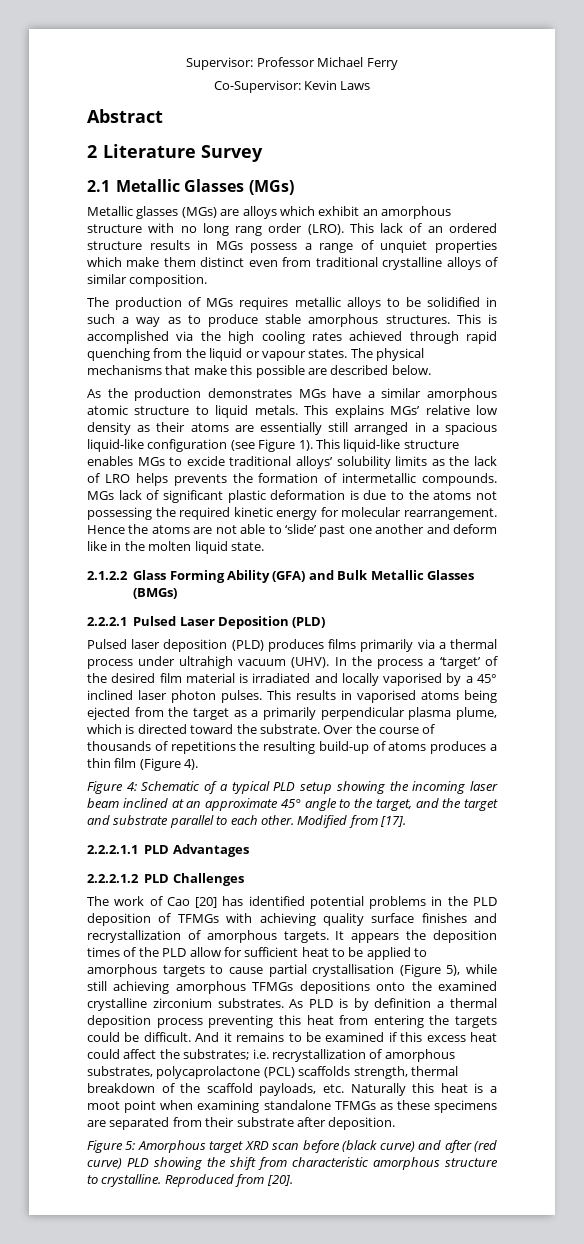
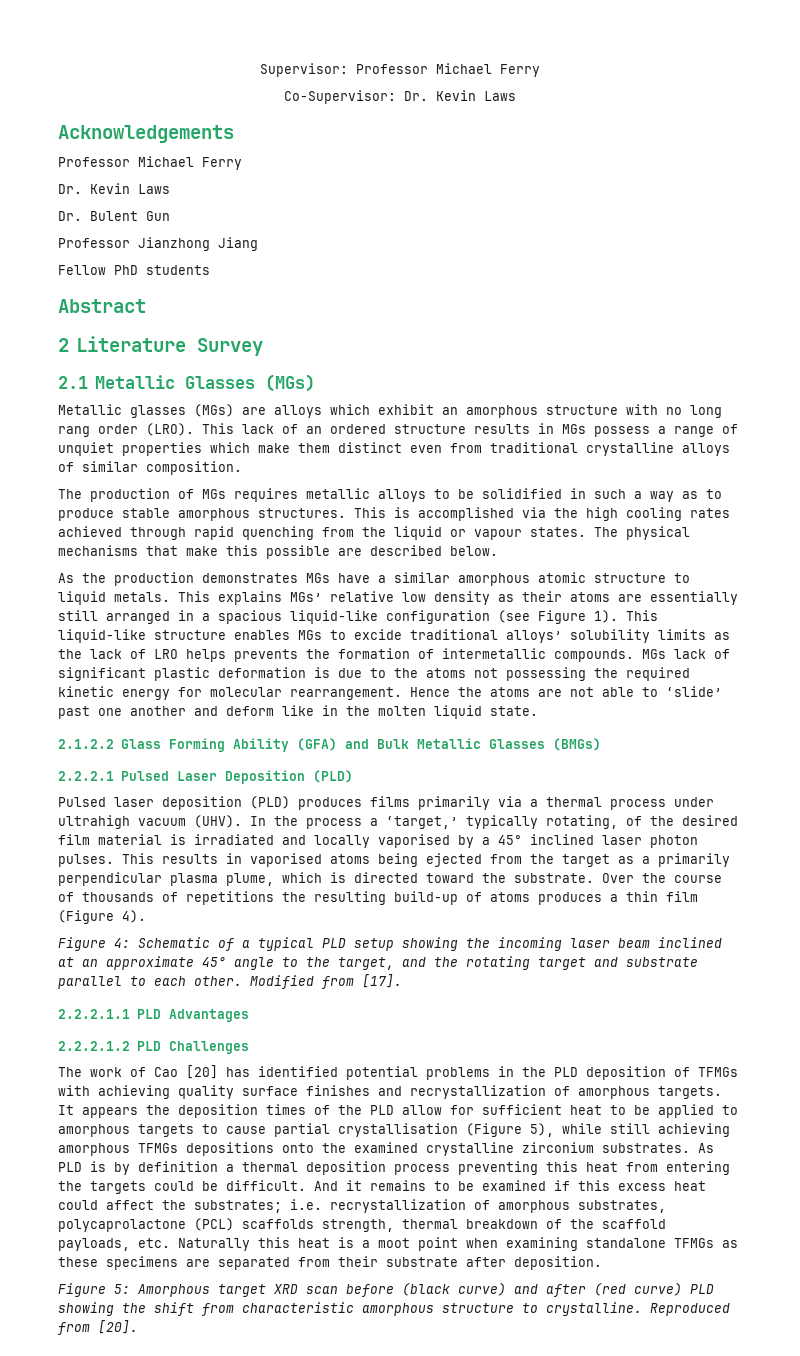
[304,80,371,90] Kevin Laws -> [404,90,516,101] [58,125,234,143] [58,156,242,170] [58,183,170,194] [58,211,170,221] [58,237,258,251] [58,265,210,275] Dr. Kevin Laws // Acknowledgements // Professor Michael Ferry // Dr. Kevin Laws // Dr. Bulent Gun // Professor Jianzhong Jiang // Fellow PhD students
[439,657,481,669] ‘target’ -> [386,815,618,829] ‘target,’ typically rotating,
(462, 803) none -> [466,956,530,970] rotating

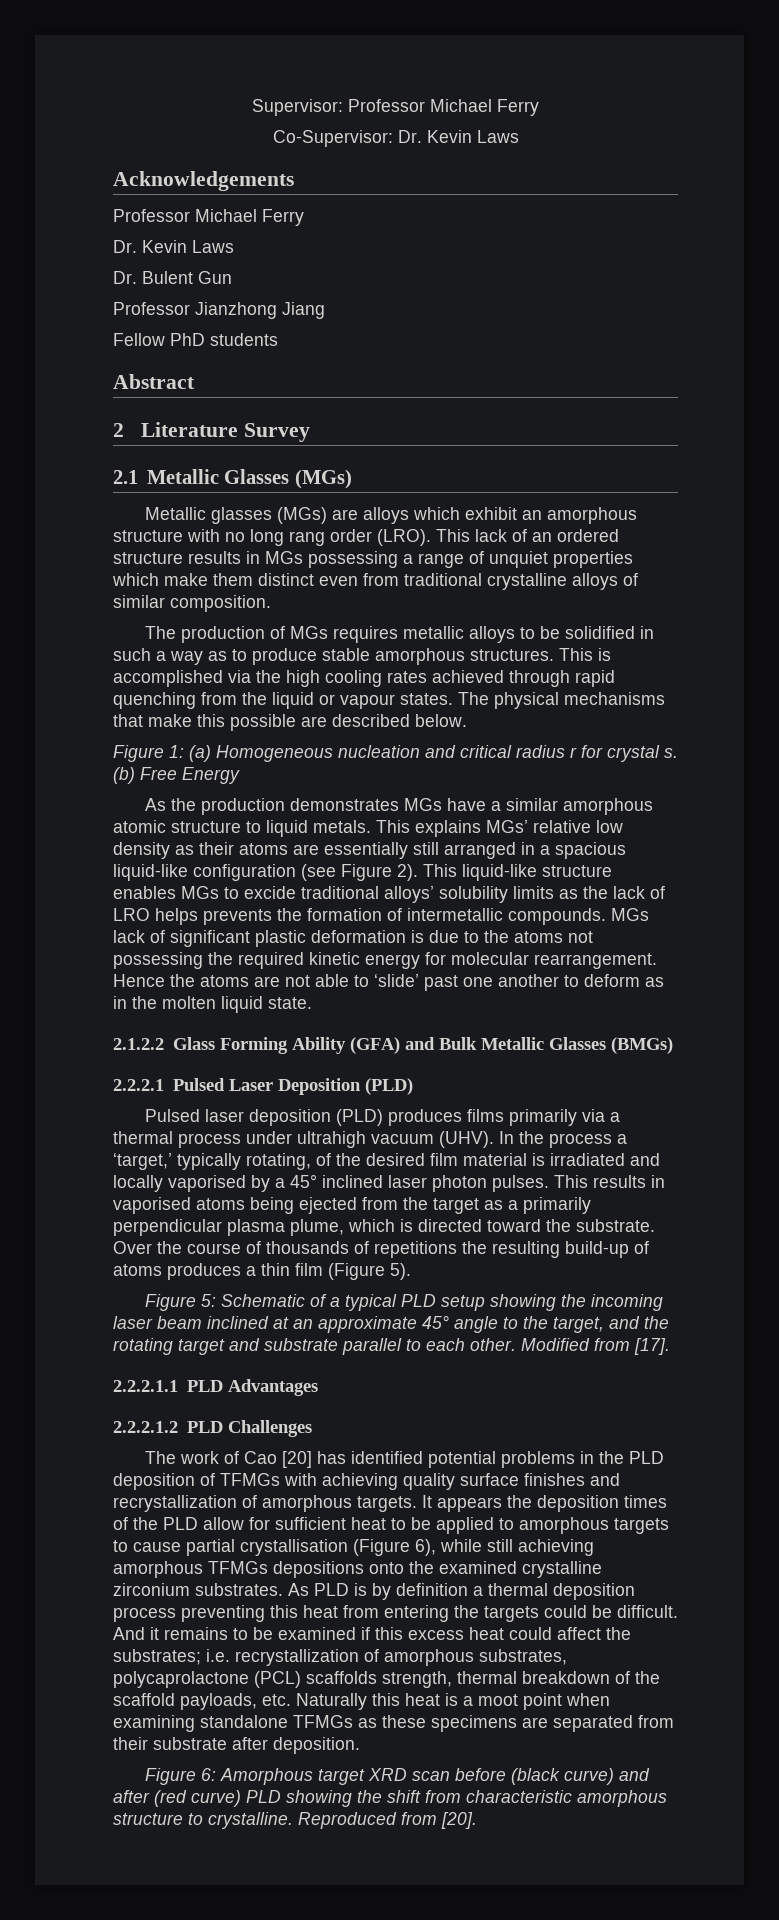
[594,426,650,437] possess -> [308,551,398,568] possessing
(498, 551) none -> [113,745,678,762] [113,767,240,784] // Figure 1: (a) Homogeneous nucleation and critical radius r for crystal s. (b) Free Energy
[594,610,618,623] 1). -> [397,864,418,881] 2).
[194,705,314,716] and deform like -> [564,974,664,987] to deform as
[122,910,146,923] [58,937,130,951] 4). // Figure 4: -> [390,1263,411,1280] [145,1294,217,1311] 5). // Figure 5:
[530,1123,554,1137] 5), -> [415,1539,436,1556] 6),
[114,1284,130,1294] 5: -> [201,1768,217,1781] 6:

